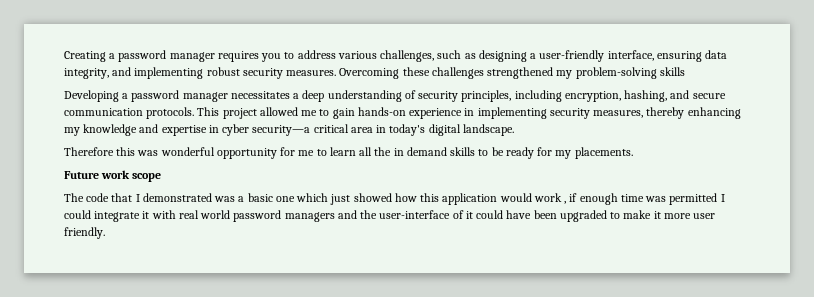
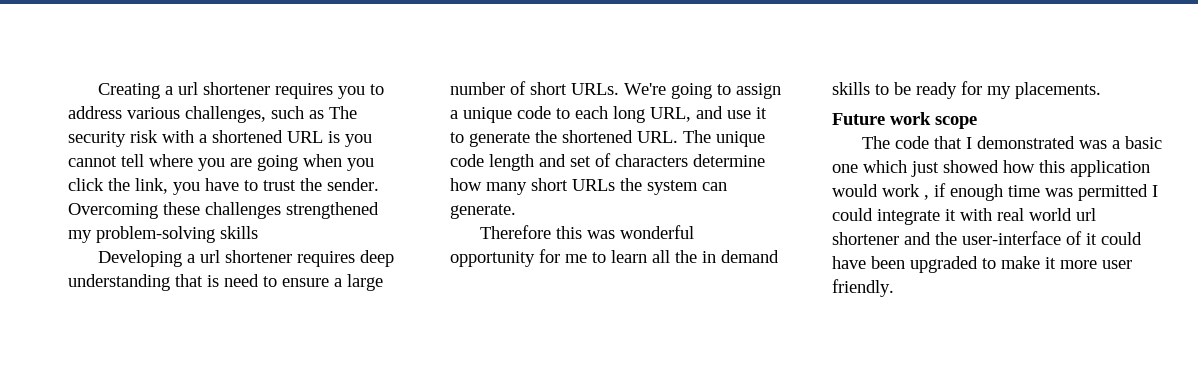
[118,50,215,62] password manager -> [178,82,271,95] url shortener
[478,50,728,62] [64,67,337,79] designing a user-friendly interface, ensuring data integrity, and implementing robust security measures. -> [329,106,357,119] [68,130,372,147] [68,154,374,171] [68,178,379,195] The security risk with a shortened URL is you cannot tell where you are going when you click the link, you have to trust the sender.
[131,90,726,102] [64,107,741,119] [64,124,514,136] password manager necessitates a deep understanding of security principles, including encryption, hashing, and secure communication protocols. This project allowed me to gain hands-on experience in implementing security measures, thereby enhancing my knowledge and expertise in cyber security—a critical area in today's digital landscape. -> [200,250,395,267] [68,274,383,291] [450,81,781,99] [450,106,767,123] [450,130,765,147] [450,153,765,171] [450,178,727,195] [450,204,516,219] url shortener requires deep understanding that is need to ensure a large number of short URLs. We're going to assign a unique code to each long URL, and use it to generate the shortened URL. The unique code length and set of characters determine how many short URLs the system can generate.
[233,210,335,222] password managers -> [1076,208,1096,221] [832,232,899,245] url shortener

